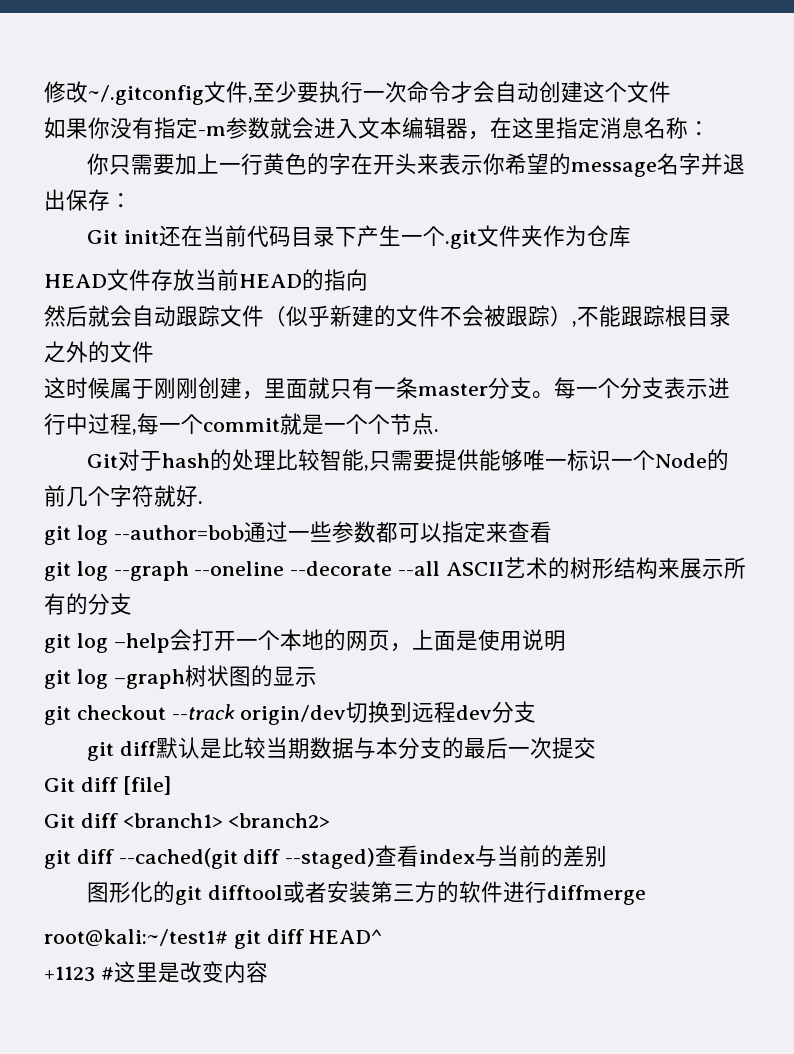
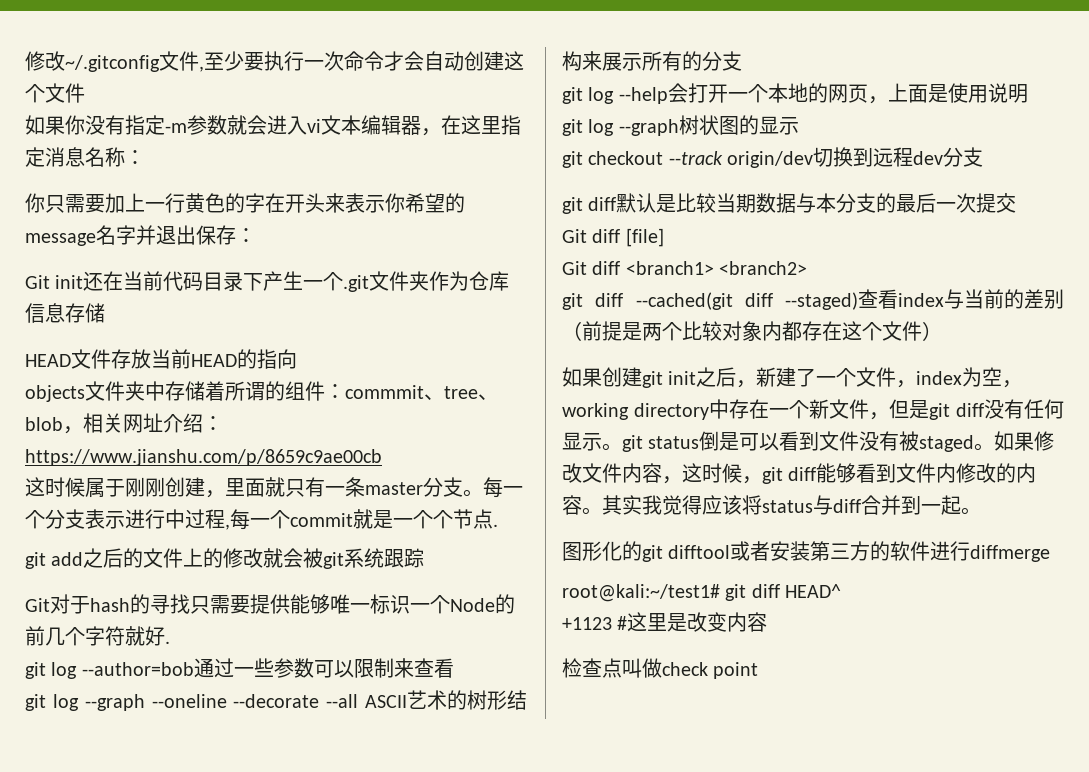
(358, 129) none -> [307,119,321,133] vi
(631, 236) none -> [25,303,105,323] 信息存储
[44,305,731,327] [44,341,154,363] 然后就会自动跟踪文件（似乎新建的文件不会被跟踪）,不能跟踪根目录之外的文件 -> [25,381,498,402] [25,413,223,434] [25,449,382,466] objects文件夹中存储着所谓的组件：commmit、tree、blob，相关网址介绍：https://www.jianshu.com/p/8659c9ae00cb
(439, 430) none -> [25,548,425,569] // git add之后的文件上的修改就会被git系统跟踪
[232,449,370,471] 处理比较智能, -> [150,594,190,614] 寻找
[375,521,486,543] 都可以指定 -> [313,658,394,678] 可以限制
[113,633,170,653] –help -> [618,87,668,104] --help
[113,669,185,689] –graph -> [618,119,679,136] --graph
(608, 856) none -> [562,321,942,341] [562,367,1023,388] [562,399,1064,420] [562,431,1055,452] [562,463,1037,484] [562,495,981,515] （前提是两个比较对象内都存在这个文件） // 如果创建git init之后，新建了一个文件，index为空，working directory中存在一个新文件，但是git diff没有任何显示。git status倒是可以看到文件没有被staged。如果修改文件内容，这时候，git diff能够看到文件内修改的内容。其实我觉得应该将status与diff合并到一起。
(268, 972) none -> [562,658,759,679] // 检查点叫做check point

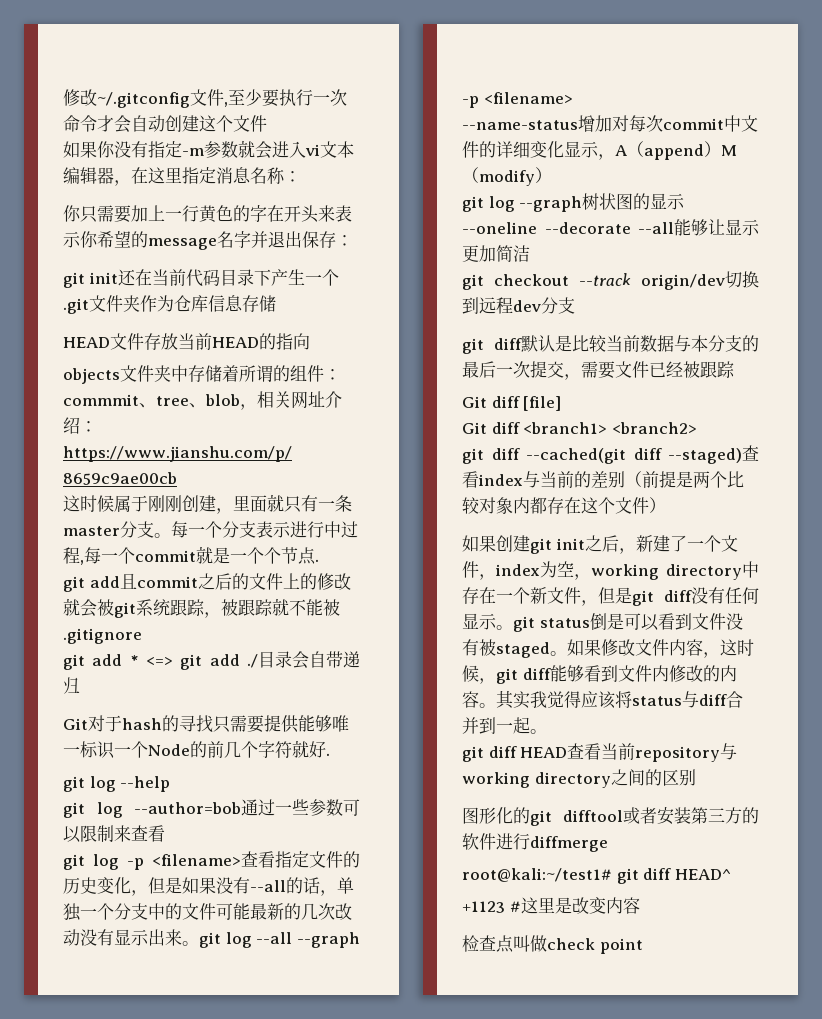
[25,275,50,289] Git -> [63,272,85,288] git
(84, 559) none -> [119,573,198,589] 且commit
(425, 558) none -> [204,598,340,618] [63,628,142,644] [63,651,360,670] [63,677,80,694] ，被跟踪就不能被.gitignore // git add * <=> git add ./目录会自带递归
(170, 642) none -> [63,776,171,792] // git log --help
[84,690,527,711] [562,51,742,71] [562,83,1028,104] --graph --oneline --decorate --all ASCII艺术的树形结构来展示所有的分支 // git log --help会打开一个本地的网页，上面是使用说明 -> [127,851,360,870] [63,877,354,896] [63,903,352,921] [63,929,361,948] [462,92,573,108] [462,115,758,132] [462,141,737,160] [462,167,552,186] -p <filename>查看指定文件的历史变化，但是如果没有--all的话，单独一个分支中的文件可能最新的几次改动没有显示出来。git log --all --graph -p <filename> // --name-status增加对每次commit中文件的详细变化显示，A（append）M（modify）
(799, 126) none -> [462,219,760,236] [462,245,530,262] --oneline --decorate --all能够让显示更加简洁
[736,194,757,213] 期 -> [623,335,640,352] 前
(1017, 203) none -> [564,361,735,380] ，需要文件已经被跟踪
(981, 511) none -> [462,743,738,762] [462,769,696,788] // git diff HEAD查看当前repository与working directory之间的区别

